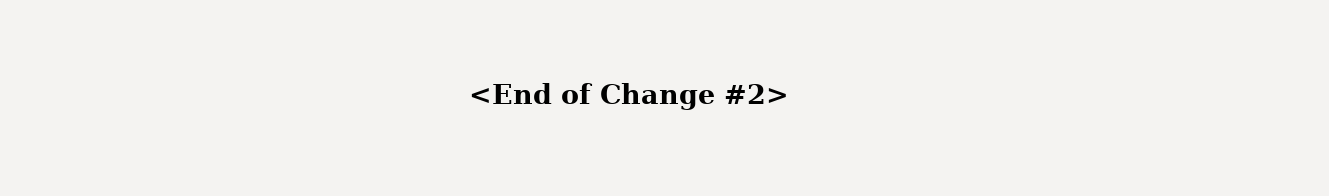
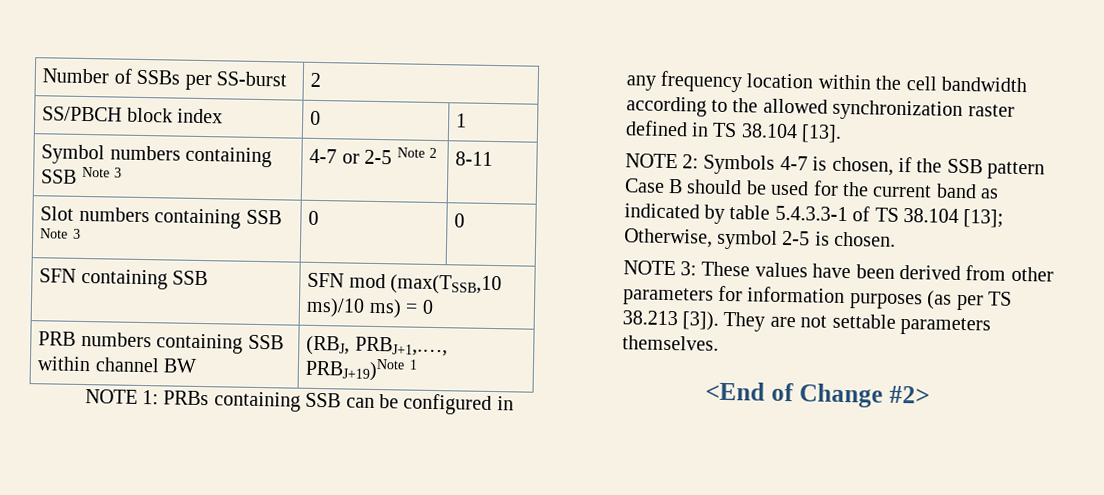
(469, 93) none -> [42,68,287,91] [310,72,322,88] [42,106,224,124] [310,110,322,126] [456,113,468,128] [41,144,273,168] [41,166,123,184] [309,147,437,165] [455,151,494,166] [40,206,282,229] [40,228,81,239] [308,210,320,226] [454,213,466,228] [39,268,209,290] [307,272,503,296] [306,297,434,319] [38,331,284,354] [37,356,198,373] [306,335,448,357] [305,357,418,382] [84,389,514,416] [625,70,1027,93] [625,96,1015,122] [624,120,843,143] [624,153,1046,180] [623,178,1000,199] [623,203,1005,228] [623,228,897,250] [622,260,1054,282] [622,285,1012,311] [621,310,991,336] [621,335,719,351] Number of SSBs per SS-burst | 2 // SS/PBCH block index | 0 | 1 // Symbol numbers containing SSB Note 3 | 4-7 or 2-5 Note 2 | 8-11 // Slot numbers containing SSB Note 3 | 0 | 0 // SFN containing SSB | SFN mod (max(TSSB,10 ms)/10 ms) = 0 // PRB numbers containing SSB within channel BW | (RBJ, PRBJ+1,.…, PRBJ+19)Note 1 // NOTE 1: PRBs containing SSB can be configured in any frequency location within the cell bandwidth according to the allowed synchronization raster defined in TS 38.104 [13]. // NOTE 2: Symbols 4-7 is chosen, if the SSB pattern Case B should be used for the current band as indicated by table 5.4.3.3-1 of TS 38.104 [13]; Otherwise, symbol 2-5 is chosen. // NOTE 3: These values have been derived from other parameters for information purposes (as per TS 38.213 [3]). They are not settable parameters themselves. //

